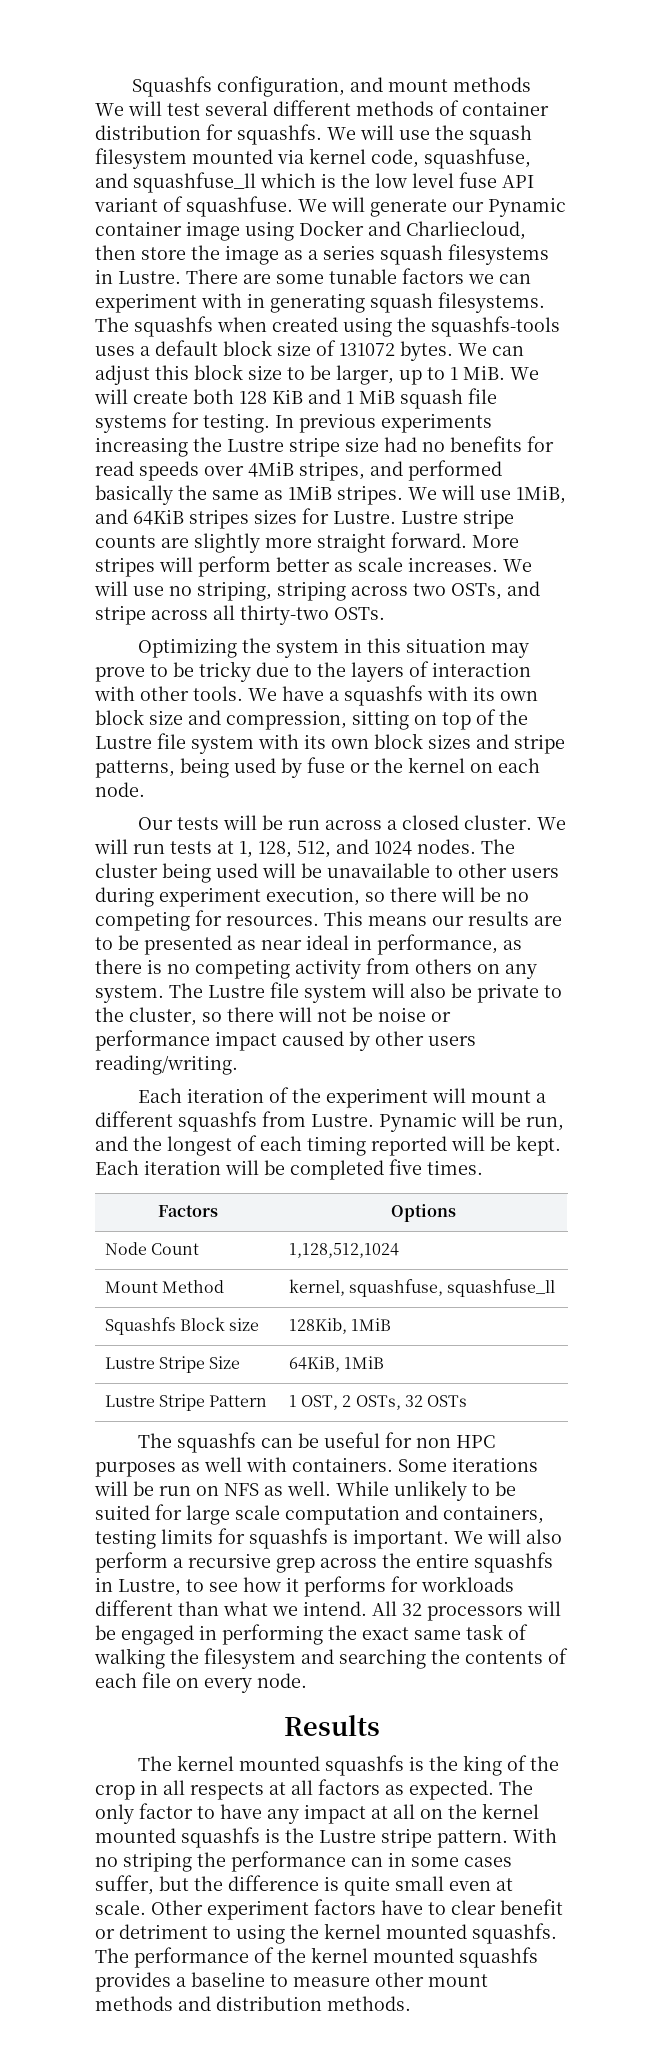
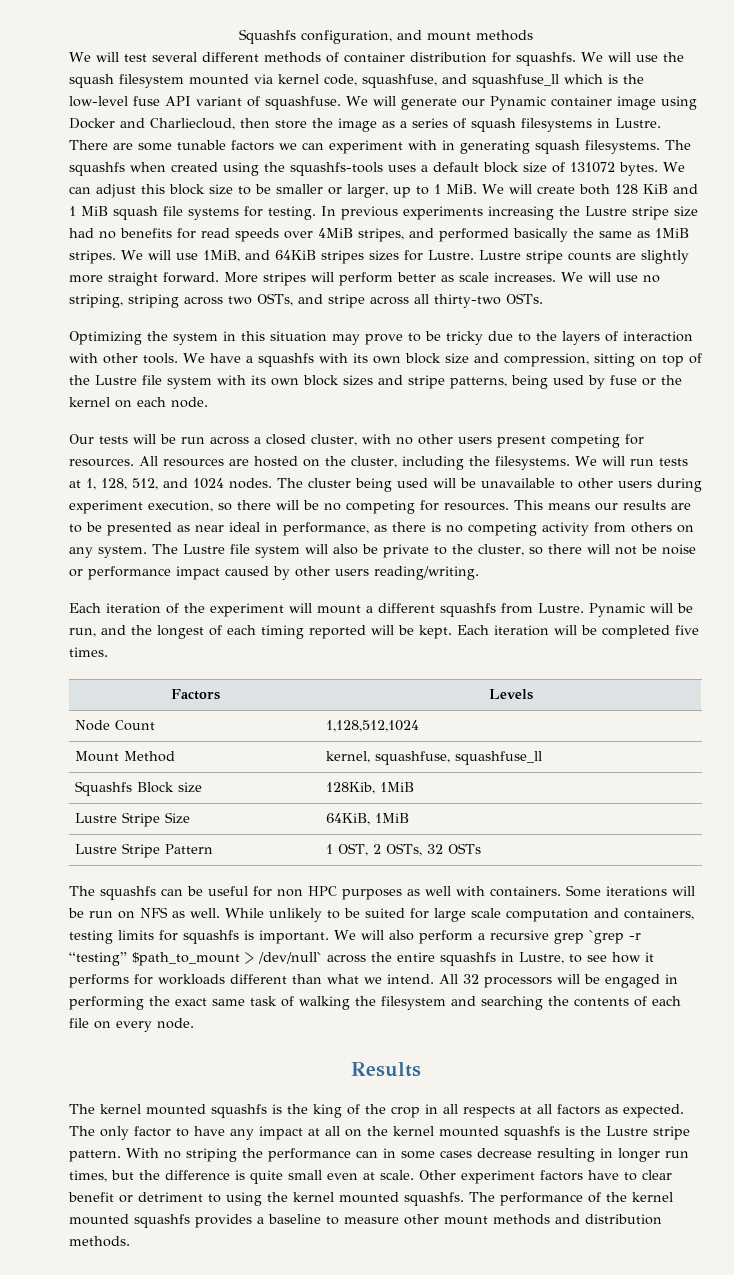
[375,173,454,188] low level -> [69,96,128,107] low-level
(375, 252) none -> [453,118,466,129] of
(331, 372) none -> [276,184,342,195] smaller or
[463,815,532,830] cluster. -> [311,434,644,448] [69,456,570,470] cluster, with no other users present competing for resources. All resources are hosted on the cluster, including the filesystems.
[391,1204,456,1222] Options -> [489,689,533,700] Levels
(315, 1565) none -> [588,930,641,944] [69,952,322,966] `grep -r “testing” $path_to_mount > /dev/null`
[95,1875,154,1895] suffer, -> [477,1148,689,1162] [69,1170,107,1182] decrease resulting in longer run times,

